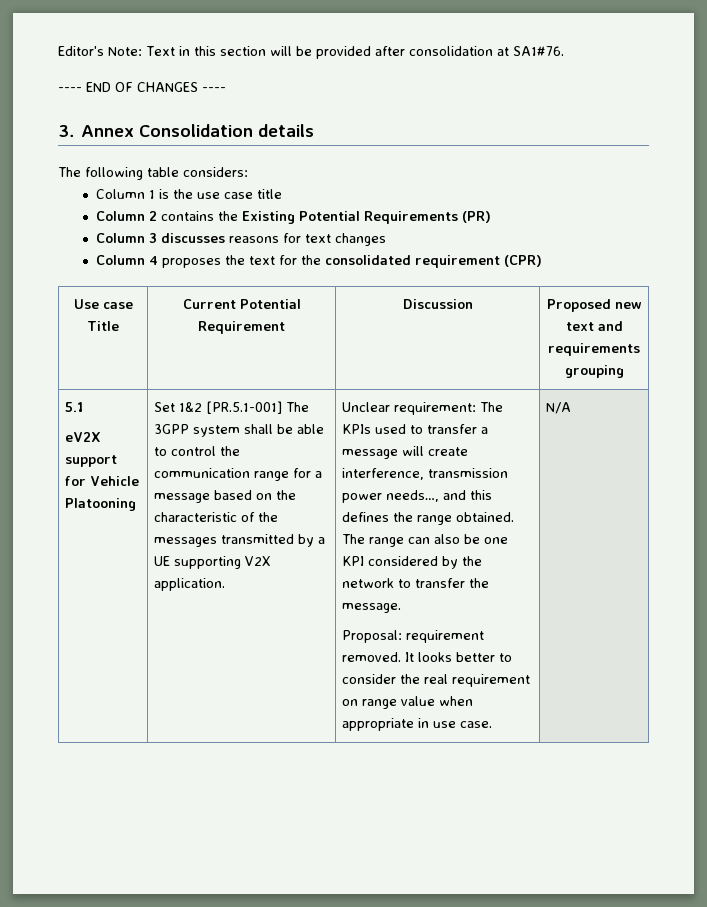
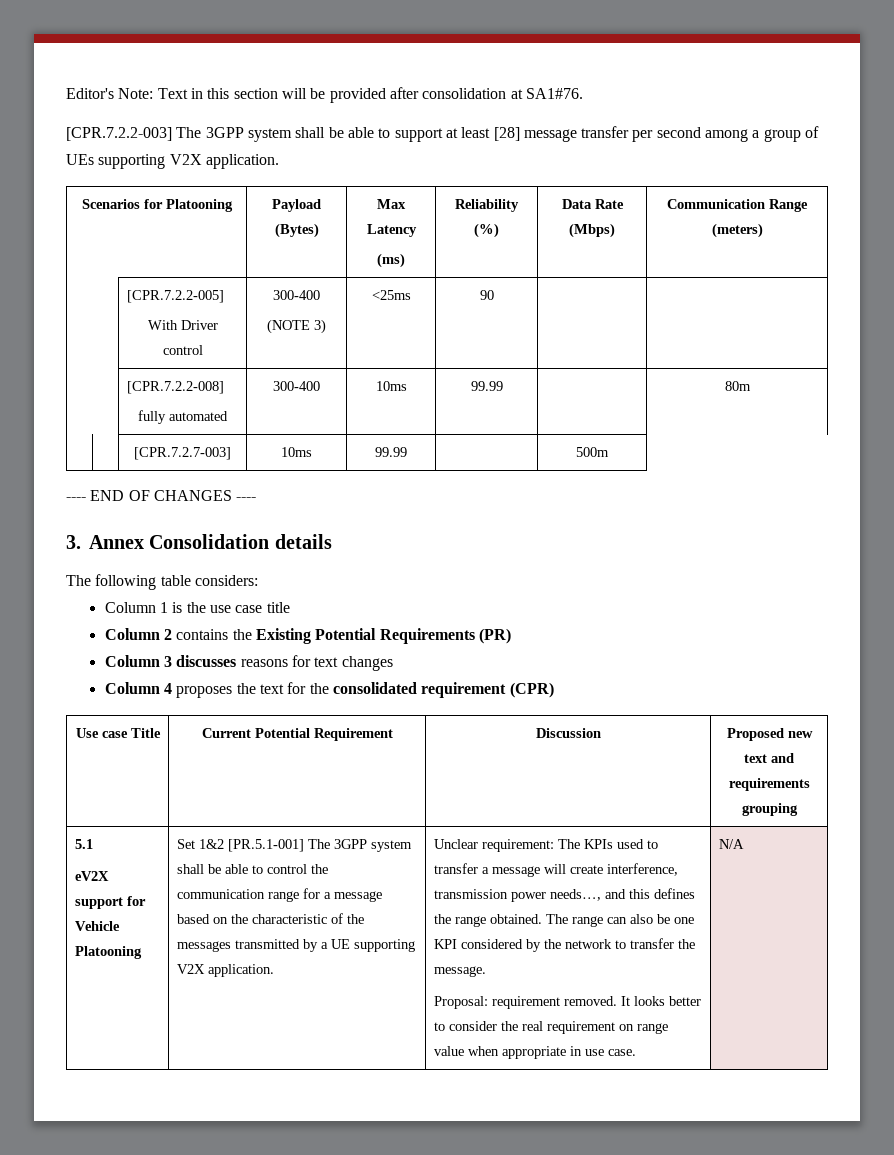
(564, 51) none -> [66,126,820,142] [66,154,279,169] [81,199,233,212] [272,199,321,212] [274,223,319,238] [377,199,406,209] [366,224,417,237] [377,253,405,268] [455,199,519,212] [474,223,499,238] [561,199,624,209] [569,223,615,238] [667,199,808,212] [711,223,763,238] [127,290,225,303] [147,320,218,330] [162,345,203,355] [273,290,320,300] [267,319,326,334] [371,290,411,300] [479,290,494,300] [127,381,225,394] [138,410,228,424] [273,381,320,391] [375,381,407,391] [470,381,503,391] [724,381,751,391] [134,447,231,460] [281,447,312,457] [375,447,407,457] [576,447,609,457] // [CPR.7.2.2-003] The 3GPP system shall be able to support at least [28] message transfer per second among a group of UEs supporting V2X application. // Scenarios for Platooning | Payload (Bytes) | Max Latency // (ms) | Reliability (%) | Data Rate (Mbps) | Communication Range (meters) // | [CPR.7.2.2-005] // With Driver control | 300-400 // (NOTE 3) | <25ms | 90 | | // | [CPR.7.2.2-008] // fully automated | 300-400 | 10ms | 99.99 | | 80m // | | [CPR.7.2.7-003] | 10ms | 99.99 | | 500m

